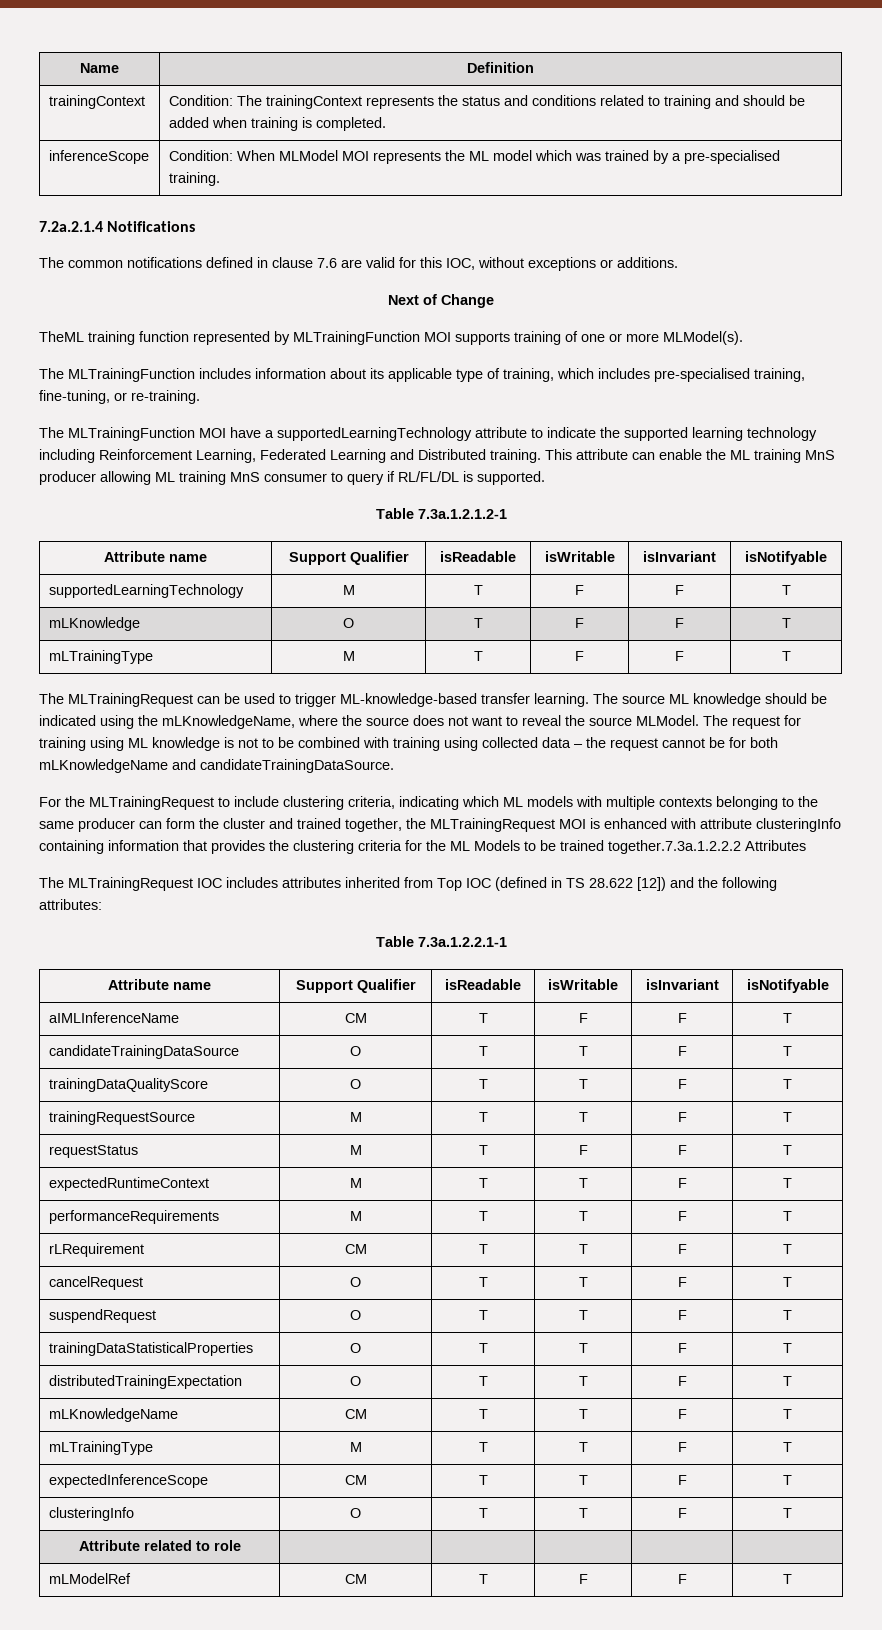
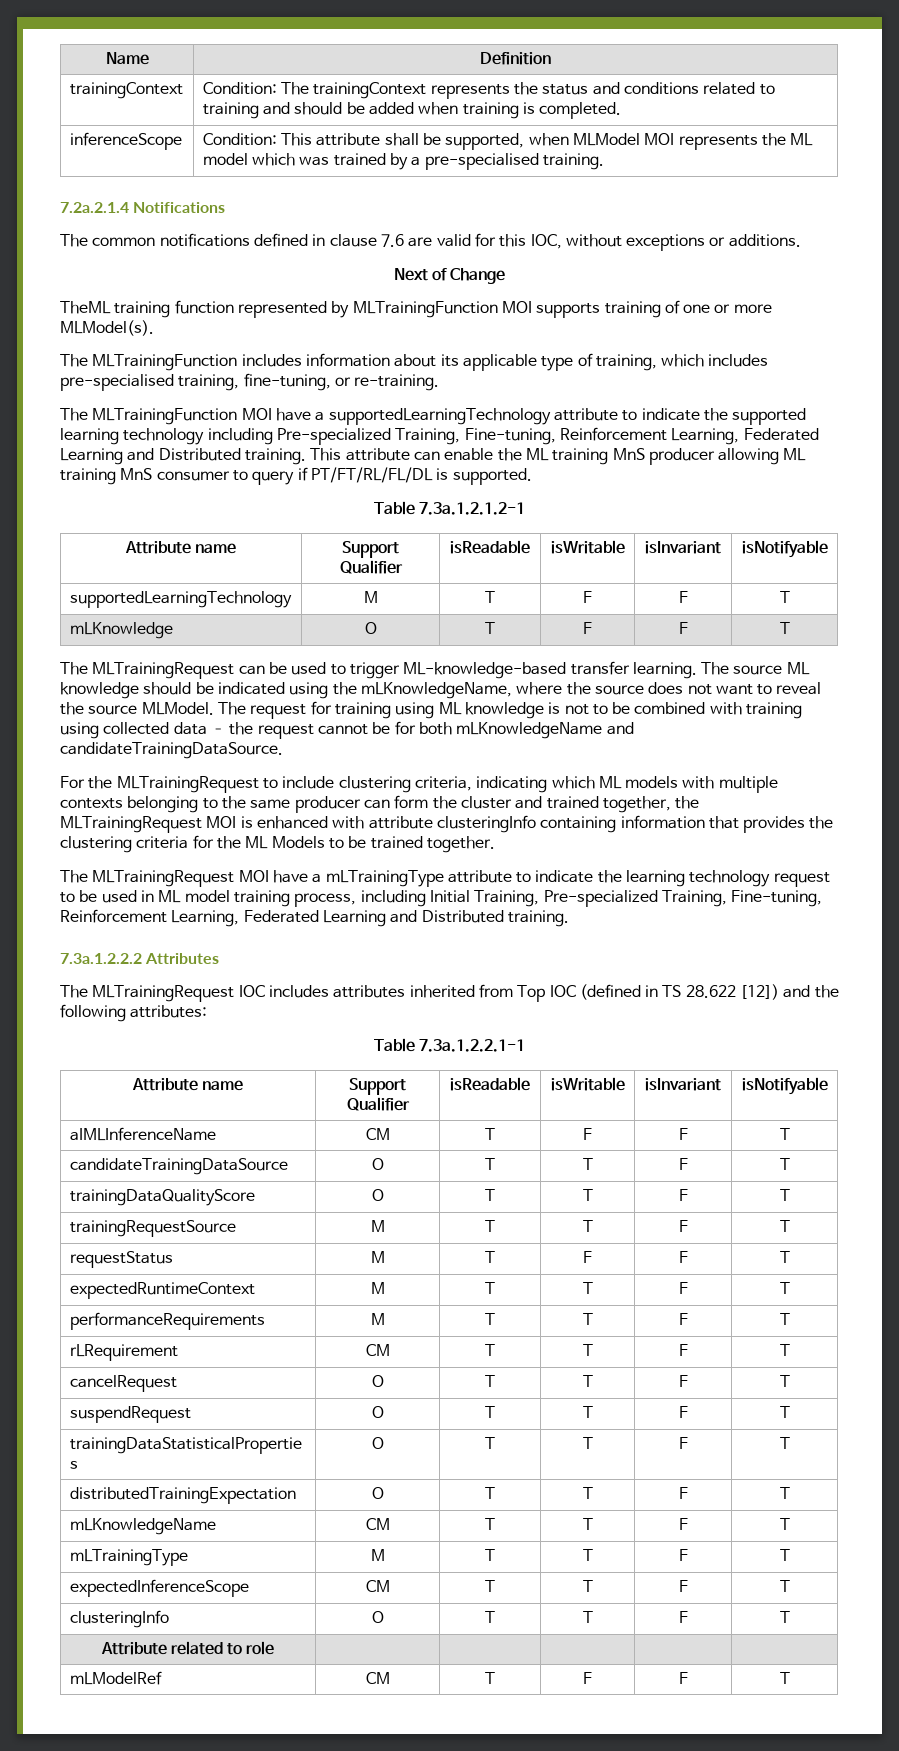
[236,150,275,161] When -> [281,133,569,150] This attribute shall be supported, when
(95, 456) none -> [276,428,556,445] Pre-specialized Training, Fine-tuning,
[398,471,459,482] RL/FL/DL -> [310,467,433,483] PT/FT/RL/FL/DL
[48,650,153,664] [342,651,355,661] [473,651,483,661] [575,651,584,661] [675,651,684,661] [781,651,791,661] // mLTrainingType | M | T | F | F | T -> (790, 628) none
[608,840,741,854] together.7.3a.1.2.2.2 -> [426,836,495,853] [60,870,830,887] [60,890,823,907] [60,909,569,927] [60,953,142,964] together. // The MLTrainingRequest MOI have a mLTrainingType attribute to indicate the learning technology request to be used in ML model training process, including Initial Training, Pre-specialized Training, Fine-tuning, Reinforcement Learning, Federated Learning and Distributed training. // 7.3a.1.2.2.2

